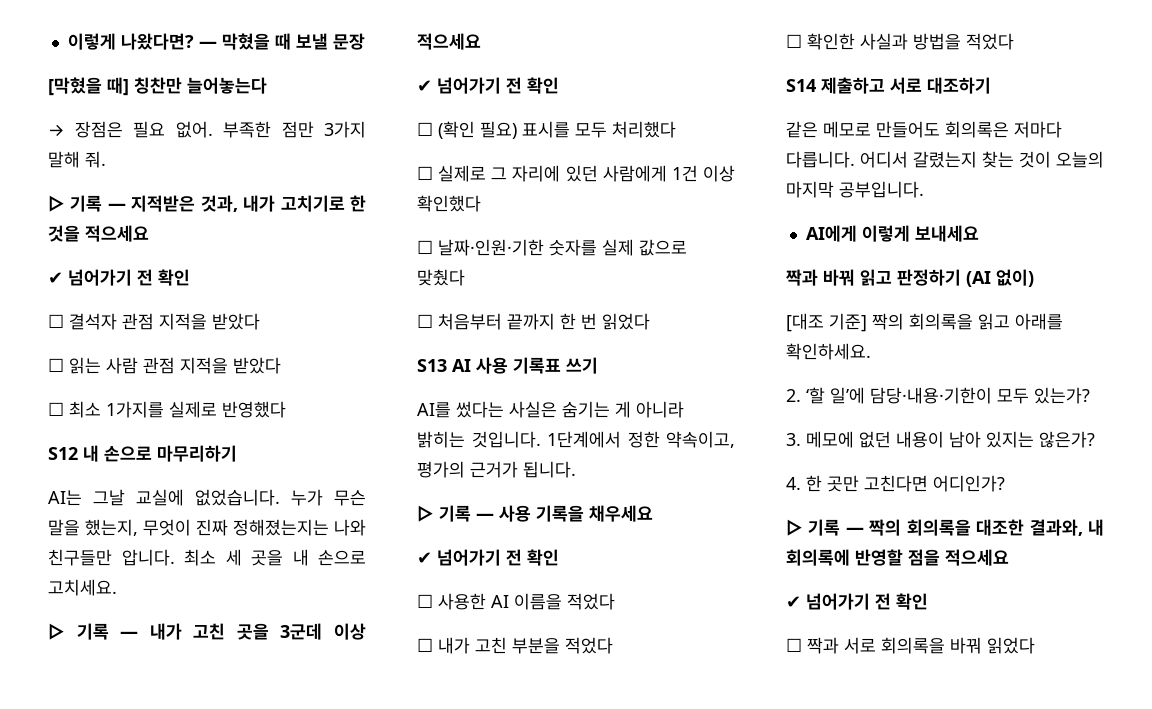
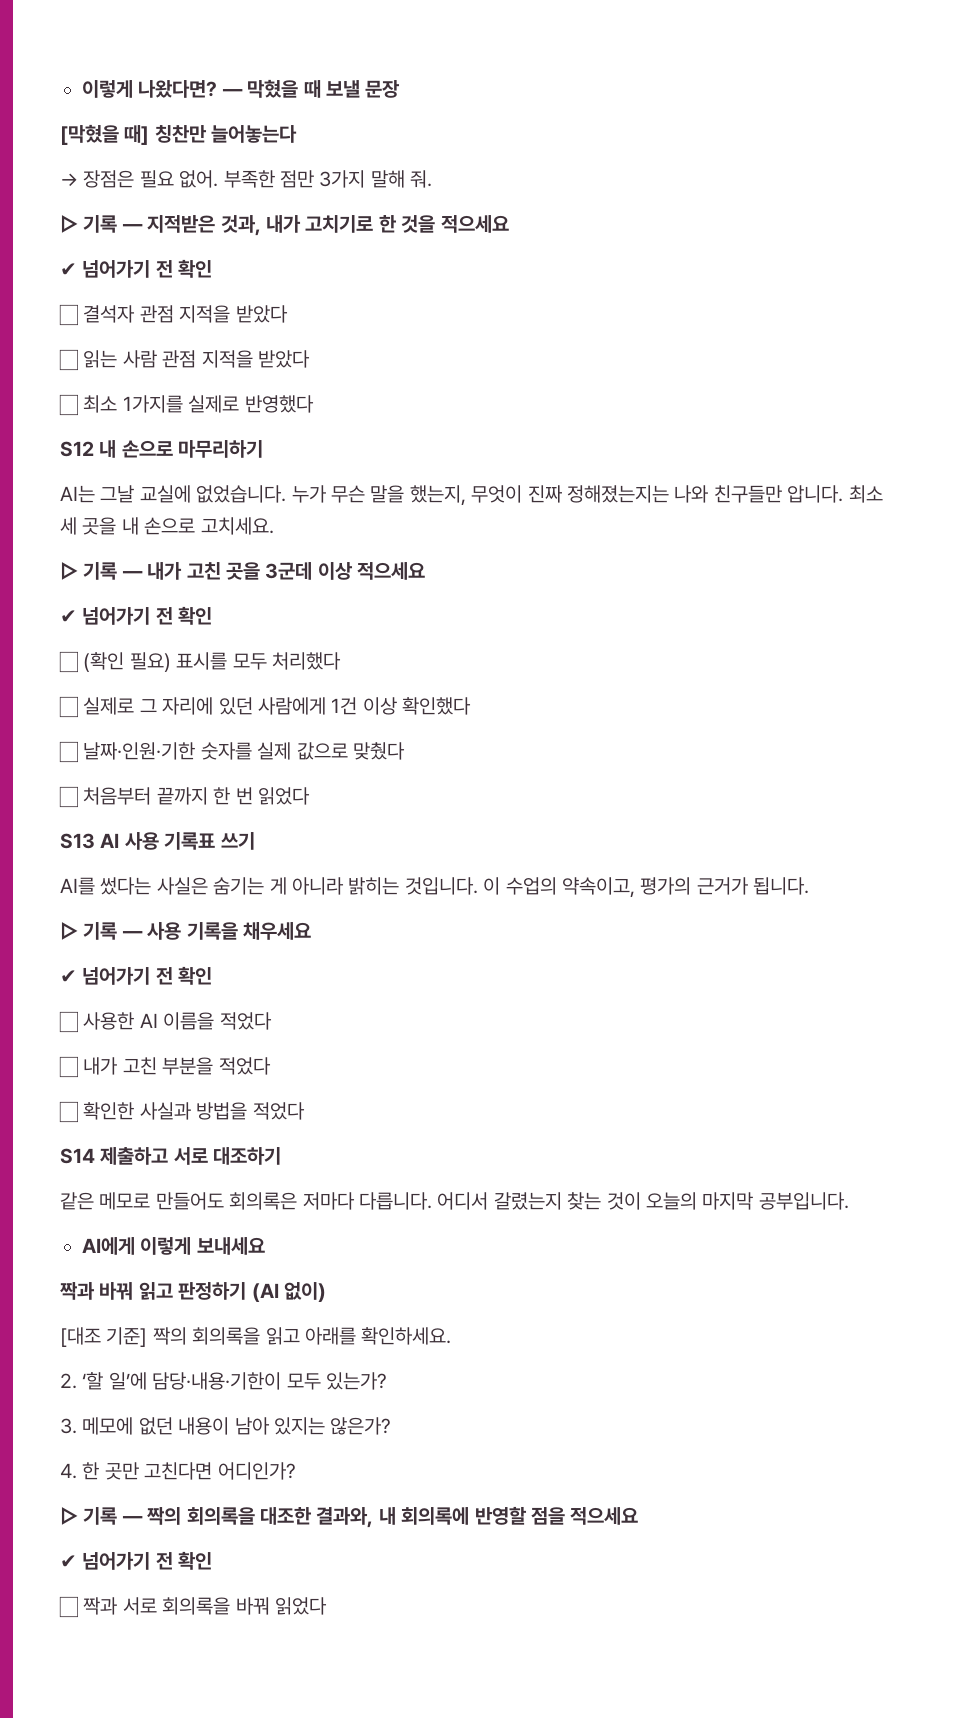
[547,431,660,448] 1단계에서 정한 -> [483,877,557,895] 이 수업의

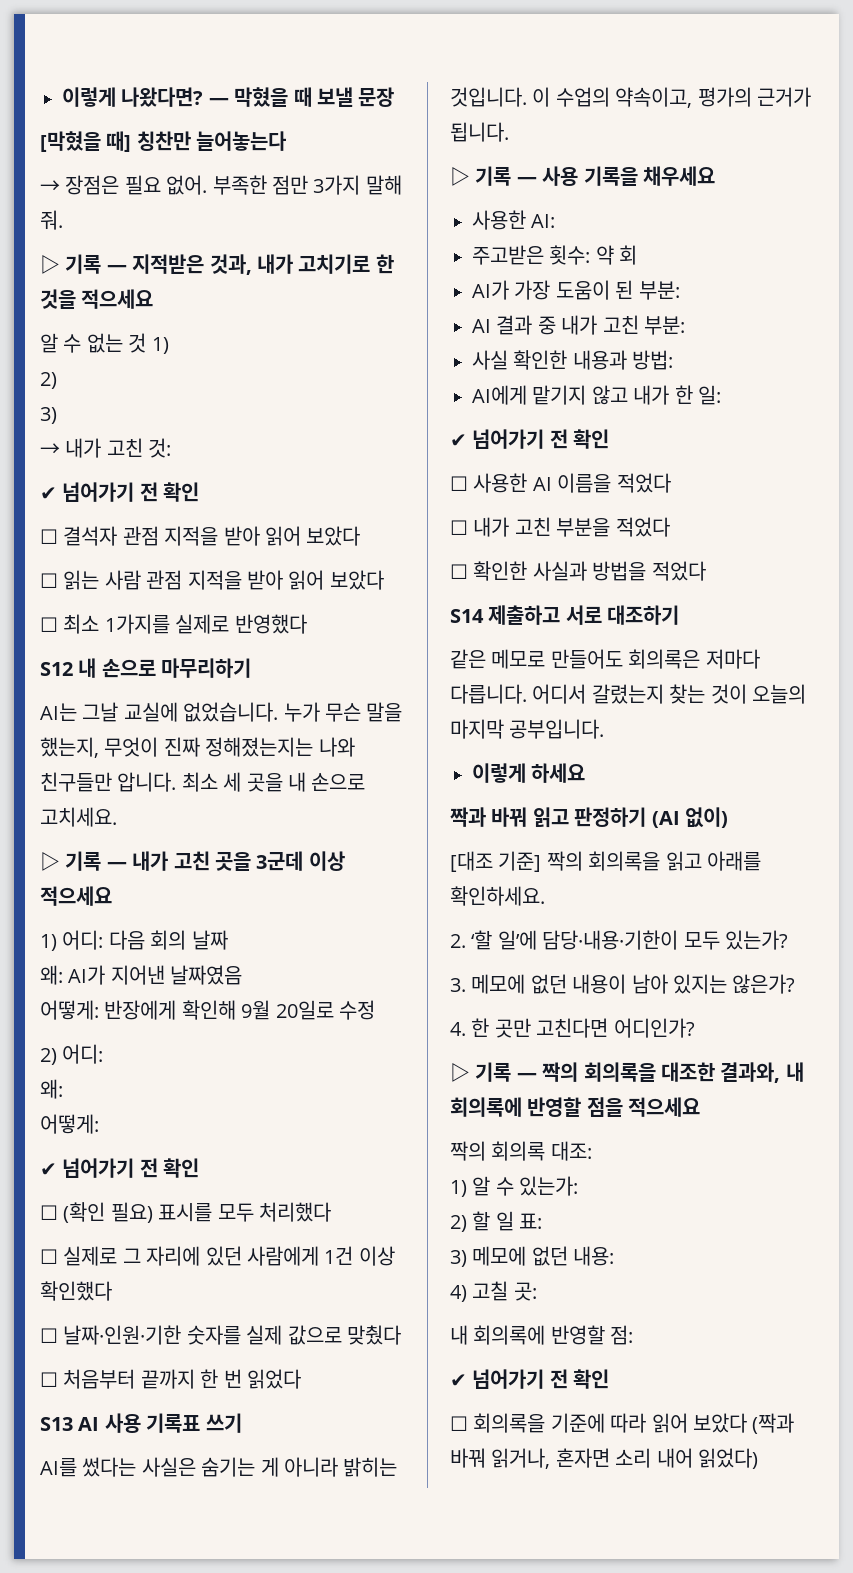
(509, 224) none -> [40,333,169,354] [40,372,57,389] [40,407,57,424] [40,438,172,458] // 알 수 없는 것 1) // 2) // 3) // → 내가 고친 것:
[235,305,288,323] 받았다 -> [223,526,361,546] 받아 읽어 보았다
[258,350,310,368] 받았다 -> [247,570,384,590] 받아 읽어 보았다
(426, 571) none -> [40,930,228,951] [40,965,243,985] [40,1000,375,1020] [40,1044,104,1065] [40,1079,63,1099] [40,1114,99,1134] // 1) 어디: 다음 회의 날짜 // 왜: AI가 지어낸 날짜였음 // 어떻게: 반장에게 확인해 9월 20일로 수정 // 2) 어디: // 왜: // 어떻게:
(311, 931) none -> [472,210,556,230] [472,245,638,265] [472,280,680,300] [472,315,685,335] [472,350,674,370] [472,385,721,405] // 사용한 AI: // 주고받은 횟수: 약 회 // AI가 가장 도움이 된 부분: // AI 결과 중 내가 고친 부분: // 사실 확인한 내용과 방법: // AI에게 맡기지 않고 내가 한 일:
[82,1237,265,1255] AI에게 이렇게 보내세요 -> [472,763,586,783] 이렇게 하세요
[60,1551,213,1570] [59,1596,327,1618] // ✔ 넘어가기 전 확인 // ☐ 짝과 서로 회의록을 바꿔 읽었다 -> [450,1141,592,1161] [450,1176,579,1197] [450,1211,543,1232] [450,1246,615,1267] [450,1281,537,1302] [450,1325,634,1345] [450,1369,610,1389] [450,1413,795,1434] [450,1448,758,1469] // 짝의 회의록 대조: // 1) 알 수 있는가: // 2) 할 일 표: // 3) 메모에 없던 내용: // 4) 고칠 곳: // 내 회의록에 반영할 점: // ✔ 넘어가기 전 확인 // ☐ 회의록을 기준에 따라 읽어 보았다 (짝과 바꿔 읽거나, 혼자면 소리 내어 읽었다)

